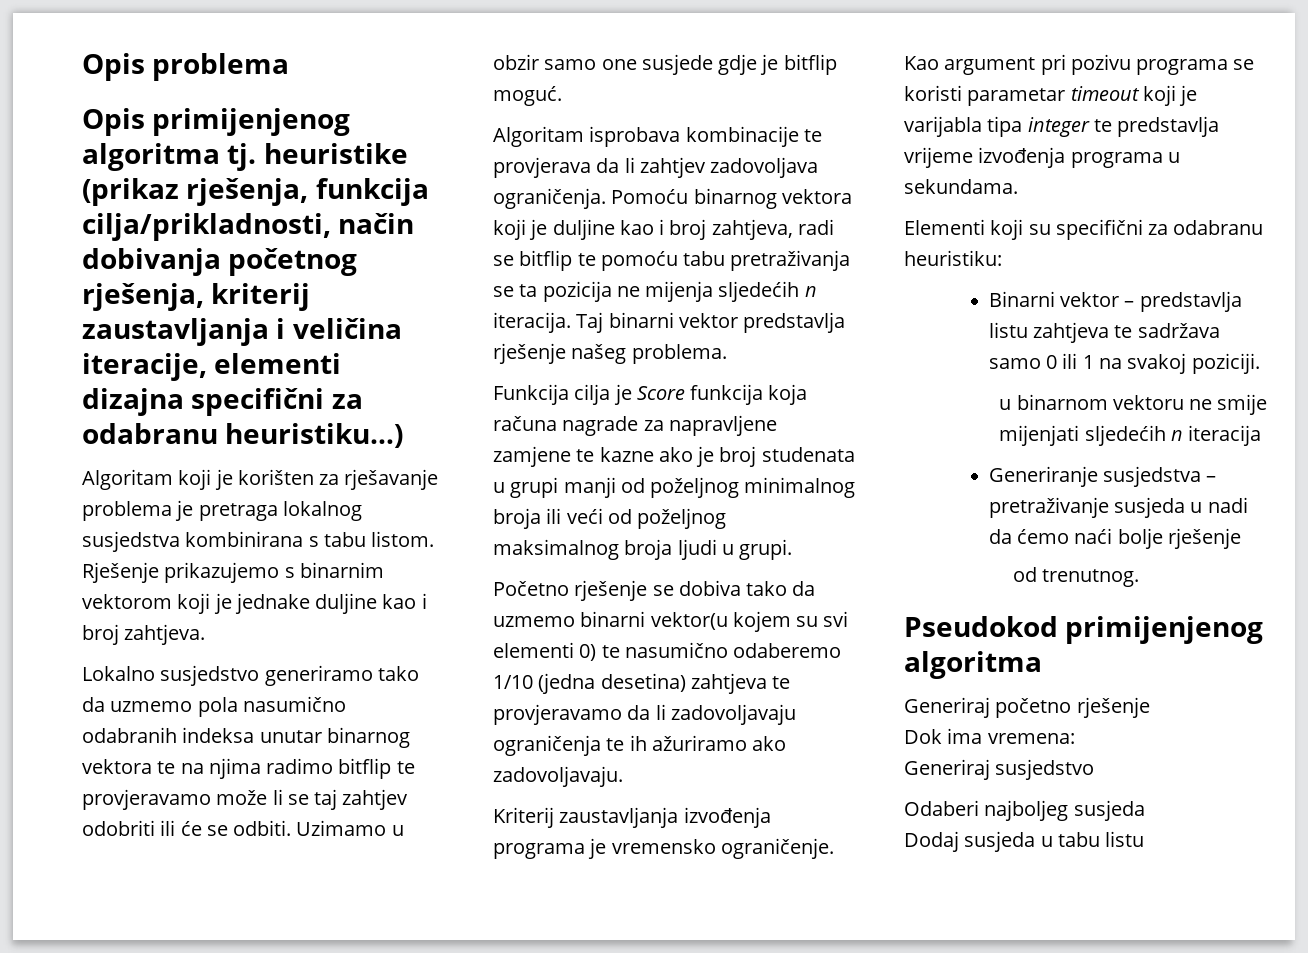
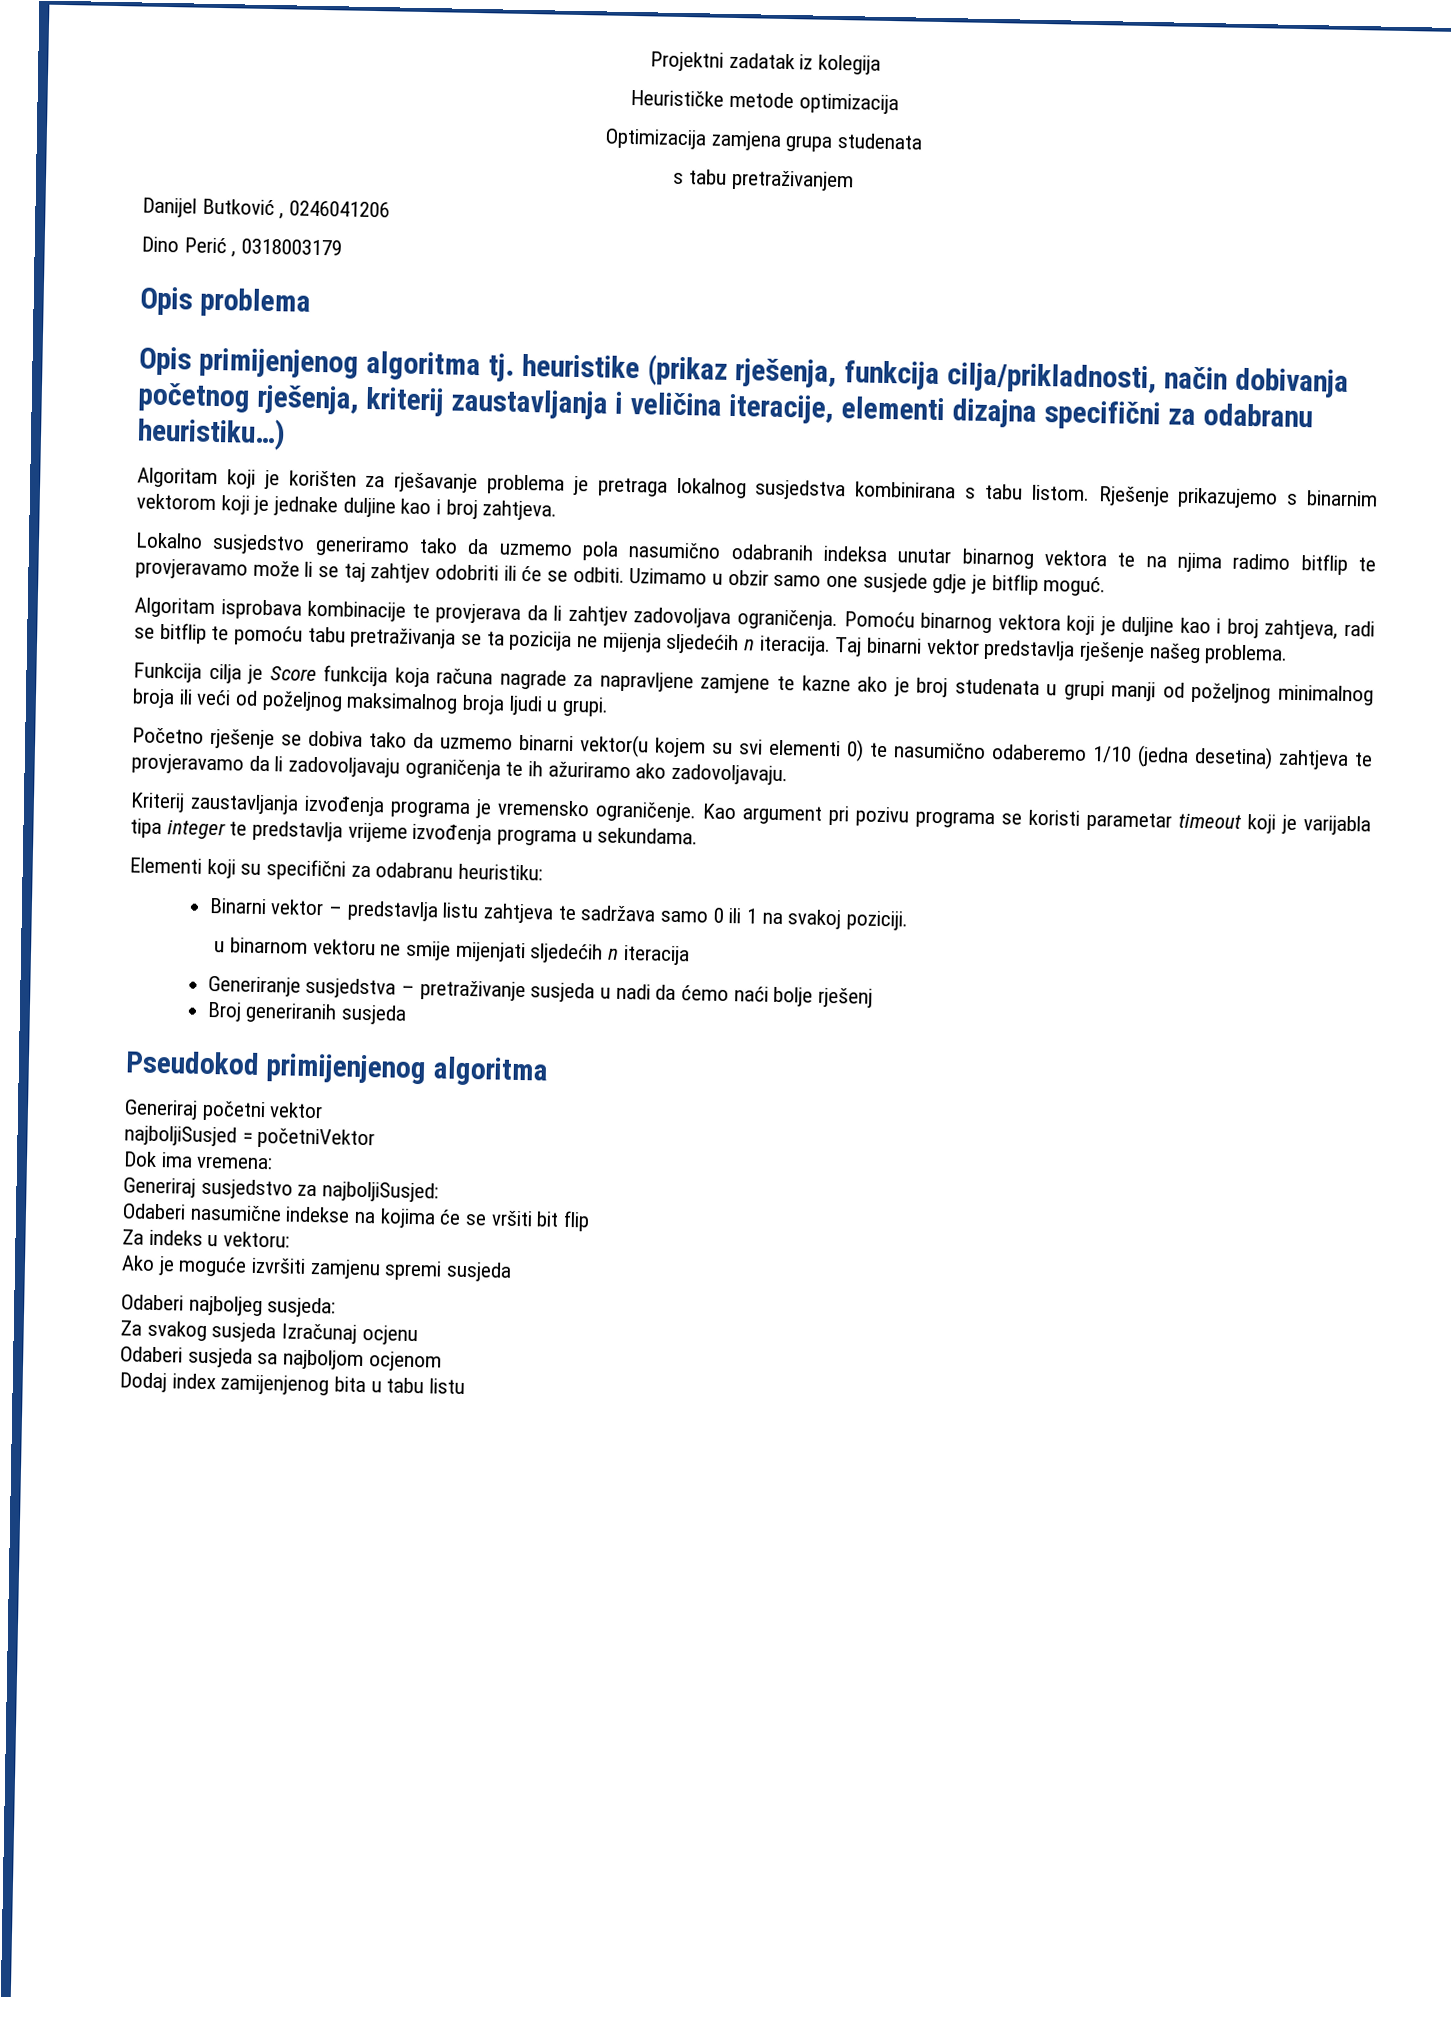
(82, 67) none -> [649,51,882,75] [630,89,899,115] [604,128,924,152] [673,169,854,192] [142,197,391,220] [141,236,343,258] Projektni zadatak iz kolegija // Heurističke metode optimizacija // Optimizacija zamjena grupa studenata // s tabu pretraživanjem // Danijel Butković , 0246041206 // Dino Perić , 0318003179 //
[1168,528,1242,549] [1013,567,1140,587] rješenje // od trenutnog. -> [818,987,874,1008] [206,1001,408,1025] rješenj // Broj generiranih susjeda
[995,697,1150,718] početno rješenje -> [201,1100,324,1122] [124,1125,376,1150] početni vektor // najboljiSusjed = početniVektor
[904,800,1145,821] [904,831,1036,852] // Odaberi najboljeg susjeda // Dodaj susjeda -> [297,1181,440,1203] [122,1203,591,1232] [122,1229,291,1248] [121,1255,513,1282] [121,1294,337,1318] [120,1320,418,1346] [120,1346,442,1372] [119,1372,367,1396] za najboljiSusjed: // Odaberi nasumične indekse na kojima će se vršiti bit flip // Za indeks u vektoru: // Ako je moguće izvršiti zamjenu spremi susjeda // Odaberi najboljeg susjeda: // Za svakog susjeda Izračunaj ocjenu // Odaberi susjeda sa najboljom ocjenom // Dodaj index zamijenjenog bita

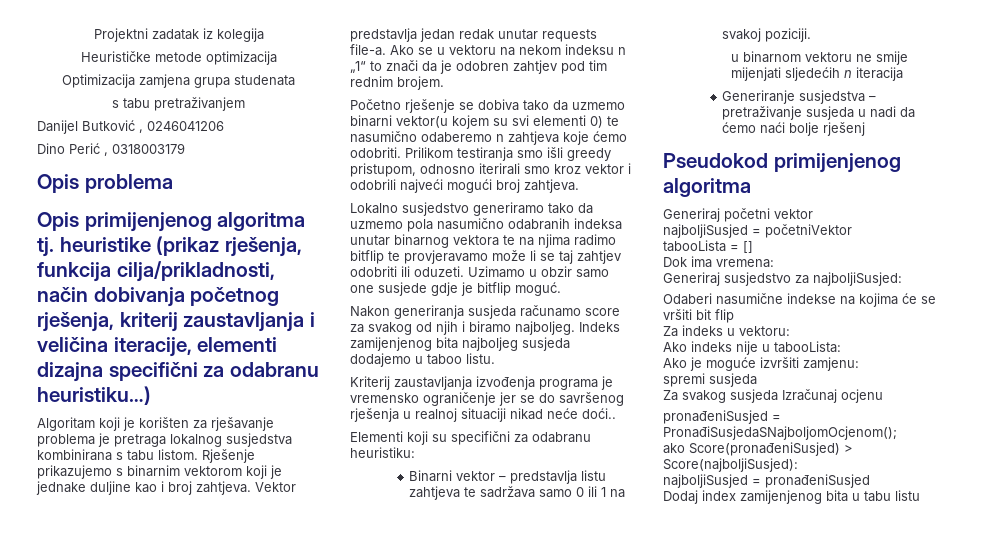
(558, 510) none -> [255,482,296,492] [350,28,597,42] [350,44,626,56] [350,60,607,74] [350,76,444,90] [350,99,625,113] [350,115,619,129] [350,131,627,145] [350,147,611,161] [350,163,631,177] [350,179,579,193] Vektor predstavlja jedan redak unutar requests file-a. Ako se u vektoru na nekom indeksu n „1“ to znači da je odobren zahtjev pod tim rednim brojem. // Početno rješenje se dobiva tako da uzmemo binarni vektor(u kojem su svi elementi 0) te nasumično odaberemo n zahtjeva koje ćemo odobriti. Prilikom testiranja smo išli greedy pristupom, odnosno iterirali smo kroz vektor i odobrili najveći mogući broj zahtjeva.
[521,565,625,583] će se odbiti. -> [414,266,464,277] oduzeti.
[134,597,1375,640] [134,622,1289,665] [133,662,1374,706] [132,688,610,717] [132,727,1373,771] [131,753,789,786] Algoritam isprobava kombinacije te provjerava da li zahtjev zadovoljava ograničenja. Pomoću binarnog vektora koji je duljine kao i broj zahtjeva, radi se bitflip te pomoću tabu pretraživanja se ta pozicija ne mijenja sljedećih n iteracija. Taj binarni vektor predstavlja rješenje našeg problema. // Funkcija cilja je Score funkcija koja računa nagrade za napravljene zamjene te kazne ako je broj studenata u grupi manji od poželjnog minimalnog broja ili veći od poželjnog maksimalnog broja ljudi u grupi. // Početno rješenje se dobiva tako da uzmemo binarni vektor(u kojem su svi elementi 0) te nasumično odaberemo 1/10 (jedna desetina) zahtjeva te provjeravamo da li zadovoljavaju ograničenja te ih ažuriramo ako zadovoljavaju. -> [350,305,620,319] [350,321,620,335] [350,337,570,351] [350,353,495,367] Nakon generiranja susjeda računamo score za svakog od njih i biramo najboljeg. Indeks zamijenjenog bita najboljeg susjeda dodajemo u taboo listu.
[595,801,1371,836] [130,818,699,847] ograničenje. Kao argument pri pozivu programa se koristi parametar timeout koji je varijabla tipa integer te predstavlja vrijeme izvođenja programa u sekundama. -> [423,392,624,406] [350,408,616,422] ograničenje jer se do savršenog rješenja u realnoj situaciji nikad neće doći..
[206,1001,408,1025] // Broj generiranih susjeda -> (866, 129) none
(376, 1138) none -> [663,240,753,253] // tabooLista = []
(291, 1239) none -> [663,341,841,355] // Ako indeks nije u tabooLista:
[309,1258,381,1280] zamjenu -> [803,357,859,371] zamjenu: //
[121,1294,337,1318] // Odaberi najboljeg susjeda: -> (757, 380) none
[120,1346,442,1372] Odaberi susjeda sa najboljom ocjenom -> [663,410,781,424] [663,426,897,440] [663,442,853,456] [663,458,798,472] [663,474,870,488] pronađeniSusjed = PronađiSusjedaSNajboljomOcjenom(); // ako Score(pronađeniSusjed) > Score(najboljiSusjed): // najboljiSusjed = pronađeniSusjed

